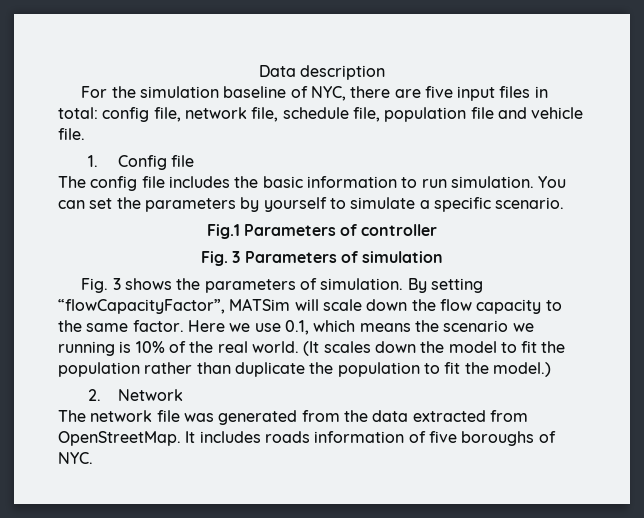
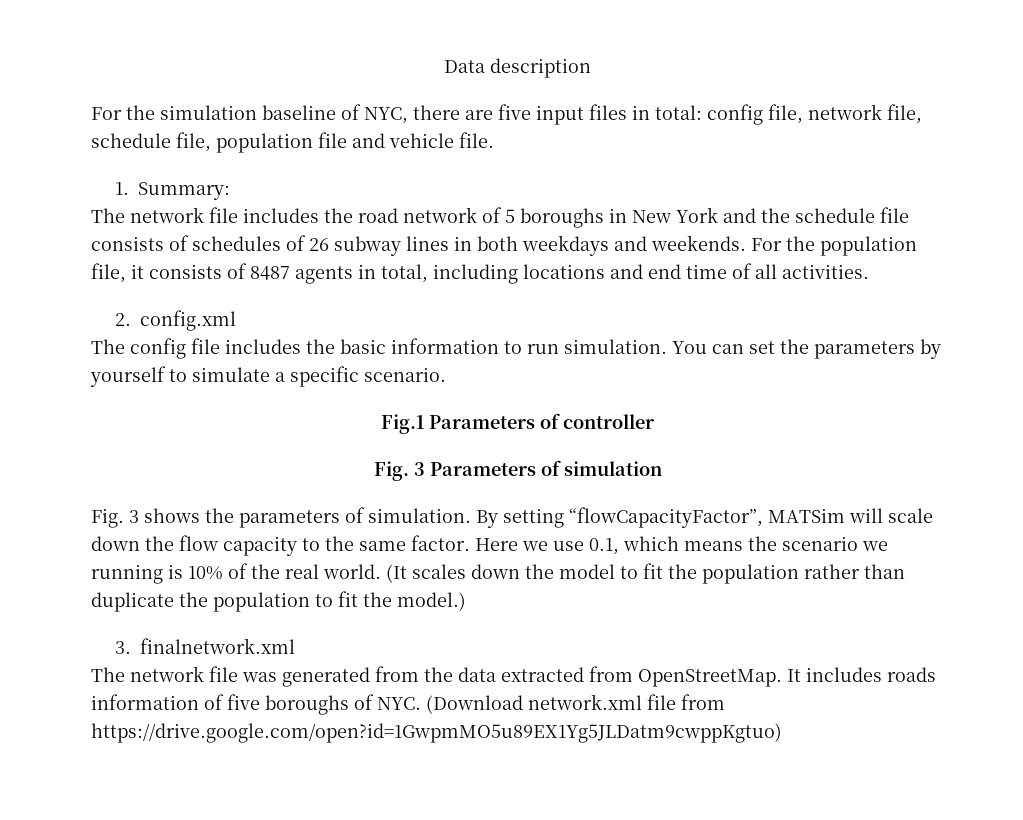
[117,155,195,170] Config file -> [138,182,231,200] [91,207,909,228] [91,235,917,256] [91,263,869,284] [114,310,236,331] Summary: // The network file includes the road network of 5 boroughs in New York and the schedule file consists of schedules of 26 subway lines in both weekdays and weekends. For the population file, it consists of 8487 agents in total, including locations and end time of all activities. // 2. config.xml
[87,389,183,401] 2. Network -> [114,638,295,654] 3. finalnetwork.xml
(93, 458) none -> [426,694,725,714] [91,723,782,743] (Download network.xml file from https://drive.google.com/open?id=1GwpmMO5u89EX1Yg5JLDatm9cwppKgtuo)

